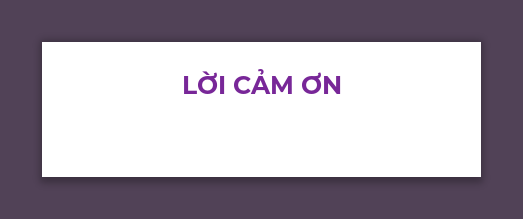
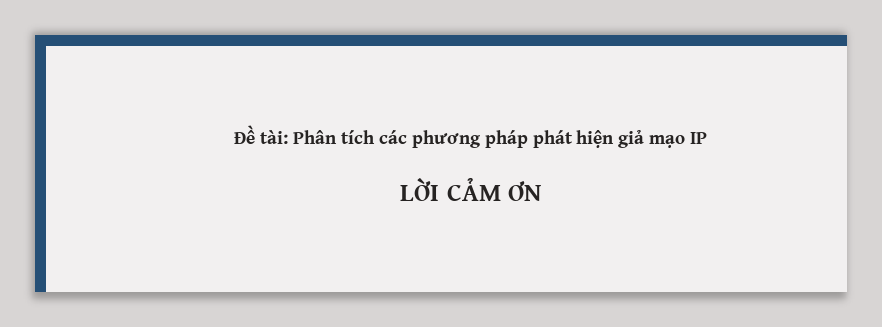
(181, 82) none -> [233,125,708,148] Đề tài: Phân tích các phương pháp phát hiện giả mạo IP //

